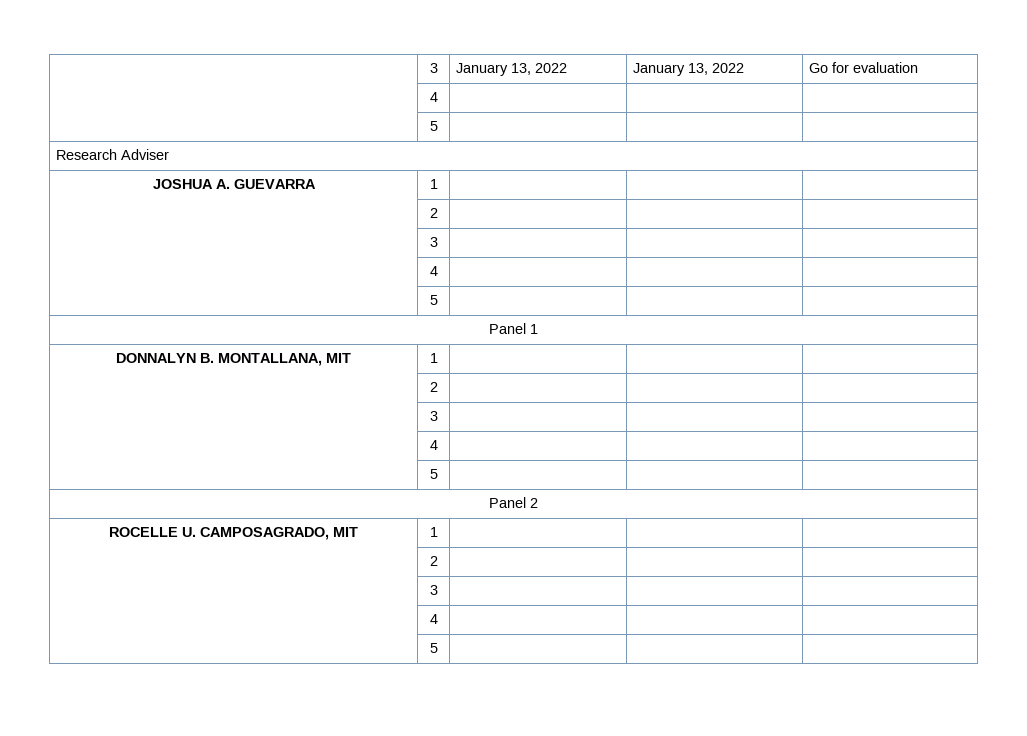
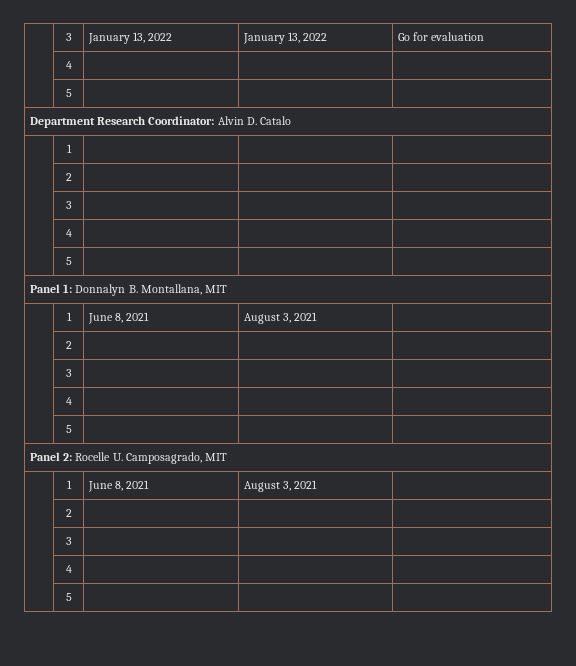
[56,149,170,160] [152,179,316,189] [429,179,438,189] [429,208,438,218] [429,237,438,247] [429,266,438,276] [429,295,438,305] [489,323,538,334] [116,353,351,366] [429,353,438,363] [429,382,438,392] [429,411,438,421] [429,440,438,450] [429,469,438,479] [489,497,538,508] [109,527,358,540] [429,527,438,537] Research Adviser // JOSHUA A. GUEVARRA | 1 | | | // | 2 | | | // | 3 | | | // | 4 | | | // | 5 | | | // Panel 1 // DONNALYN B. MONTALLANA, MIT | 1 | | | // | 2 | | | // | 3 | | | // | 4 | | | // | 5 | | | // Panel 2 // ROCELLE U. CAMPOSAGRADO, MIT | 1 | | -> [30,116,291,128] [66,144,72,153] [65,173,72,181] [65,201,72,209] [65,229,72,237] [65,257,72,265] [30,284,227,296] [66,312,72,321] [88,312,150,324] [244,312,318,324] [65,341,72,349] [65,369,72,377] [65,397,72,405] [65,425,72,433] [30,452,227,464] [66,480,72,489] [88,480,150,492] [244,480,318,492] Department Research Coordinator: Alvin D. Catalo // | 1 | | | // | 2 | | | // | 3 | | | // | 4 | | | // | 5 | | | // Panel 1: Donnalyn B. Montallana, MIT // | 1 | June 8, 2021 | August 3, 2021 | // | 2 | | | // | 3 | | | // | 4 | | | // | 5 | | | // Panel 2: Rocelle U. Camposagrado, MIT // | 1 | June 8, 2021 | August 3, 2021

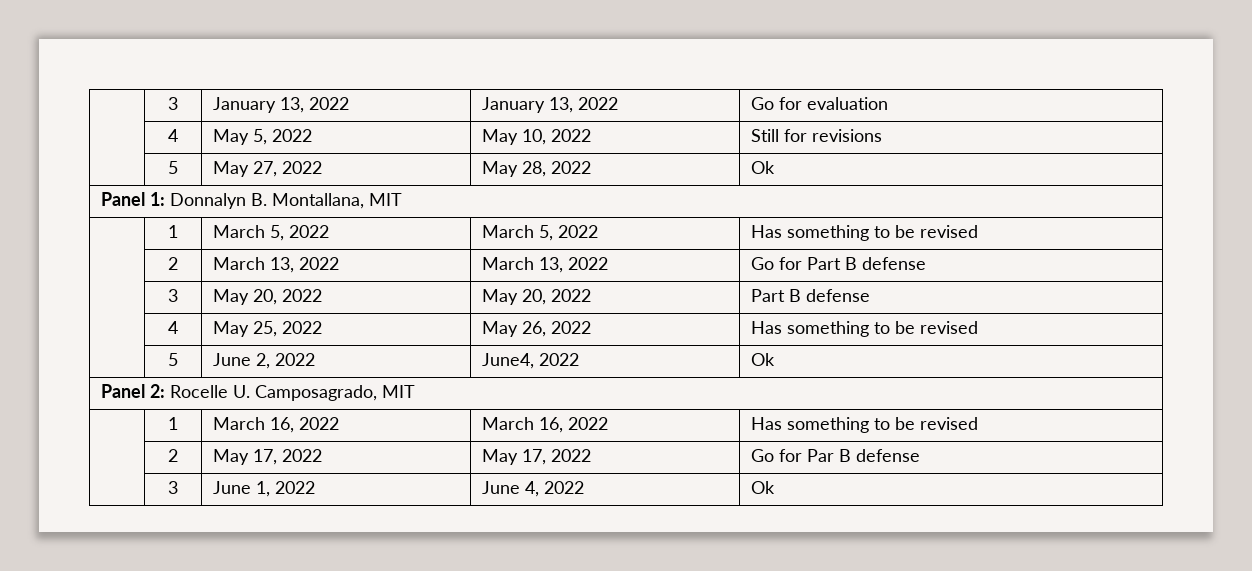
[65,89,72,97] [30,116,291,128] [66,144,72,153] [65,173,72,181] [65,201,72,209] [65,229,72,237] [65,257,72,265] | | // | 5 | | | // Department Research Coordinator: Alvin D. Catalo // | 1 | | | // | 2 | | | // | 3 | | | // | 4 | | | // | 5 | | | -> [212,129,312,145] [481,129,591,145] [750,129,882,142] [168,161,178,174] [212,161,322,177] [481,161,591,177] [750,161,775,174] May 5, 2022 | May 10, 2022 | Still for revisions // | 5 | May 27, 2022 | May 28, 2022 | Ok
[88,312,150,324] [244,312,318,324] [65,341,72,349] [65,369,72,377] [65,397,72,405] [65,425,72,433] June 8, 2021 | August 3, 2021 | // | 2 | | | // | 3 | | | // | 4 | | | // | 5 | | | -> [212,225,329,241] [481,225,598,241] [750,225,978,241] [168,257,178,270] [212,257,339,273] [481,257,608,273] [750,257,926,270] [168,289,178,302] [212,289,322,305] [481,289,591,305] [750,289,870,302] [168,321,178,334] [212,321,322,337] [481,321,591,337] [750,321,978,337] [168,353,178,366] [212,353,315,369] [481,353,579,369] [750,353,775,366] March 5, 2022 | March 5, 2022 | Has something to be revised // | 2 | March 13, 2022 | March 13, 2022 | Go for Part B defense // | 3 | May 20, 2022 | May 20, 2022 | Part B defense // | 4 | May 25, 2022 | May 26, 2022 | Has something to be revised // | 5 | June 2, 2022 | June4, 2022 | Ok
[88,480,150,492] [244,480,318,492] [65,509,72,517] [65,537,72,545] [65,565,72,573] [65,593,72,601] June 8, 2021 | August 3, 2021 | // | 2 | | | // | 3 | | | // | 4 | | | // | 5 | | | -> [212,417,339,433] [481,417,608,433] [750,417,978,433] [168,449,178,462] [212,449,322,465] [481,449,591,465] [750,449,920,462] [168,481,178,494] [212,481,315,497] [481,481,584,497] [750,481,775,494] March 16, 2022 | March 16, 2022 | Has something to be revised // | 2 | May 17, 2022 | May 17, 2022 | Go for Par B defense // | 3 | June 1, 2022 | June 4, 2022 | Ok

